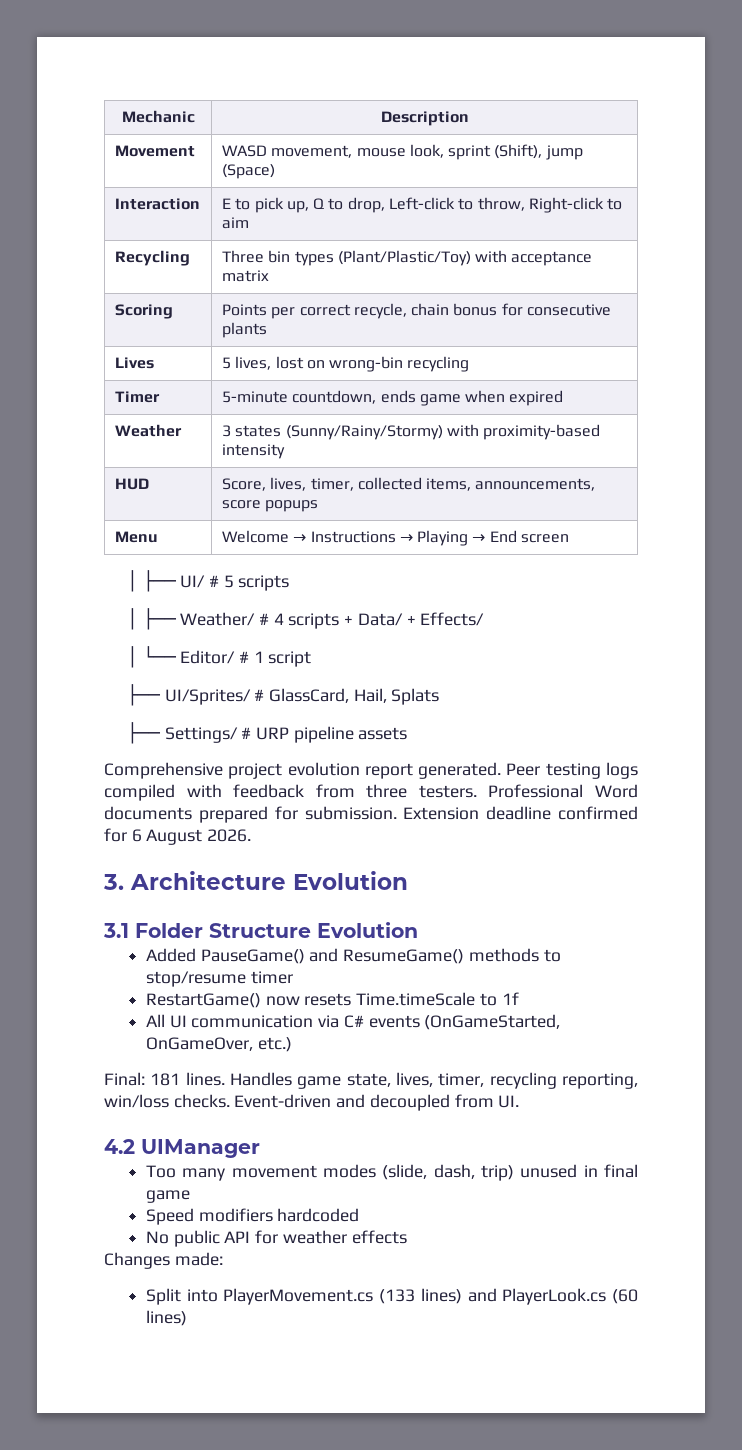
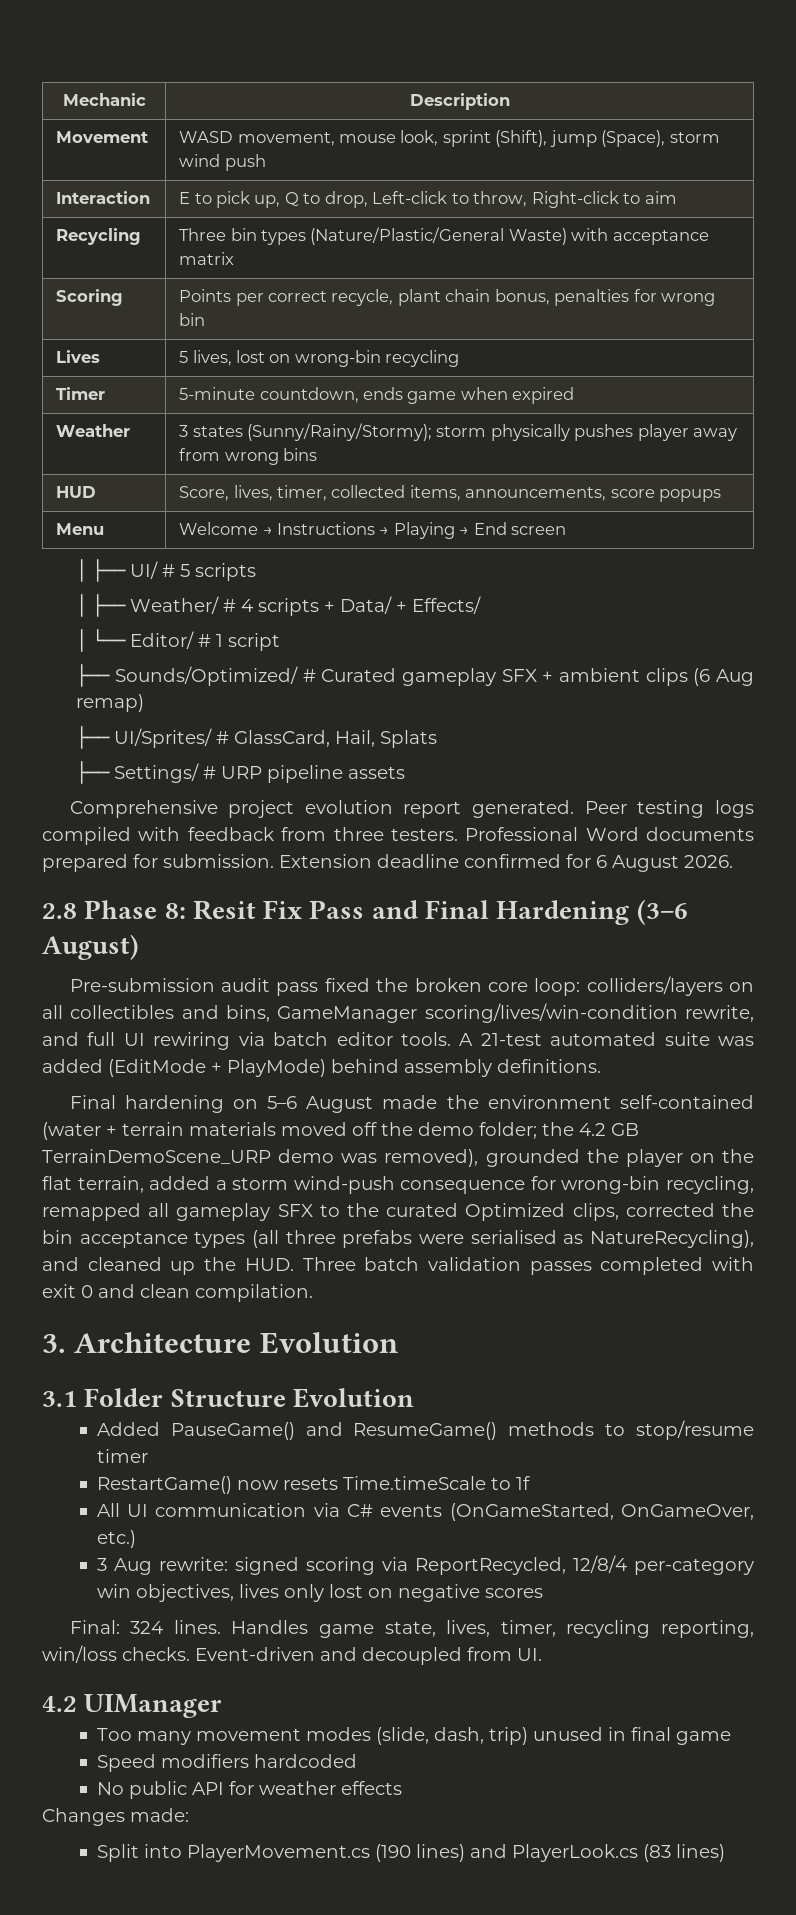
[221,164,275,179] (Space) -> [601,130,720,147] [179,154,266,171] (Space), storm wind push
[337,250,471,266] (Plant/Plastic/Toy) -> [310,227,567,245] (Nature/Plastic/General Waste)
[411,303,612,316] [221,322,267,338] chain bonus for consecutive plants -> [397,289,716,306] [179,313,206,326] plant chain bonus, penalties for wrong bin
[285,424,601,440] [221,444,285,459] (Sunny/Rainy/Stormy) with proximity-based intensity -> [246,423,738,441] [179,448,317,465] (Sunny/Rainy/Stormy); storm physically pushes player away from wrong bins
(312, 659) none -> [76,664,754,687] [76,694,145,712] // ├── Sounds/Optimized/ # Curated gameplay SFX + ambient clips (6 Aug remap)
(252, 835) none -> [42,899,688,925] [42,934,139,960] [69,976,754,996] [42,1003,755,1023] [42,1032,754,1050] [42,1059,601,1077] [69,1095,755,1113] [42,1122,639,1140] [42,1149,754,1167] [42,1176,754,1194] [42,1203,755,1221] [42,1230,754,1248] [42,1257,754,1275] [42,1284,313,1302] // 2.8 Phase 8: Resit Fix Pass and Final Hardening (3–6 August) // Pre-submission audit pass fixed the broken core loop: colliders/layers on all collectibles and bins, GameManager scoring/lives/win-condition rewrite, and full UI rewiring via batch editor tools. A 21-test automated suite was added (EditMode + PlayMode) behind assembly definitions. // Final hardening on 5–6 August made the environment self-contained (water + terrain materials moved off the demo folder; the 4.2 GB TerrainDemoScene_URP demo was removed), grounded the player on the flat terrain, added a storm wind-push consequence for wrong-bin recycling, remapped all gameplay SFX to the curated Optimized clips, corrected the bin acceptance types (all three prefabs were serialised as NatureRecycling), and cleaned up the HUD. Three batch validation passes completed with exit 0 and clean compilation.
(292, 1044) none -> [96,1555,755,1575] [96,1584,543,1602] // 3 Aug rewrite: signed scoring via ReportRecycled, 12/8/4 per-category win objectives, lives only lost on negative scores
[150,1073,181,1086] 181 -> [130,1621,164,1634] 324
[379,1289,416,1304] (133 -> [374,1844,411,1862] (190
[612,1289,639,1304] (60 -> [642,1844,671,1862] (83

